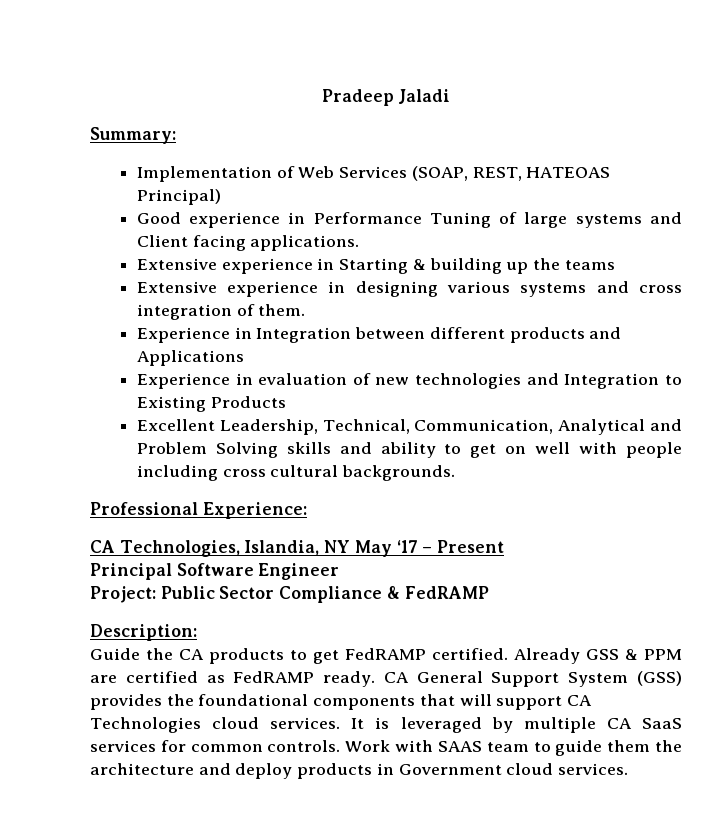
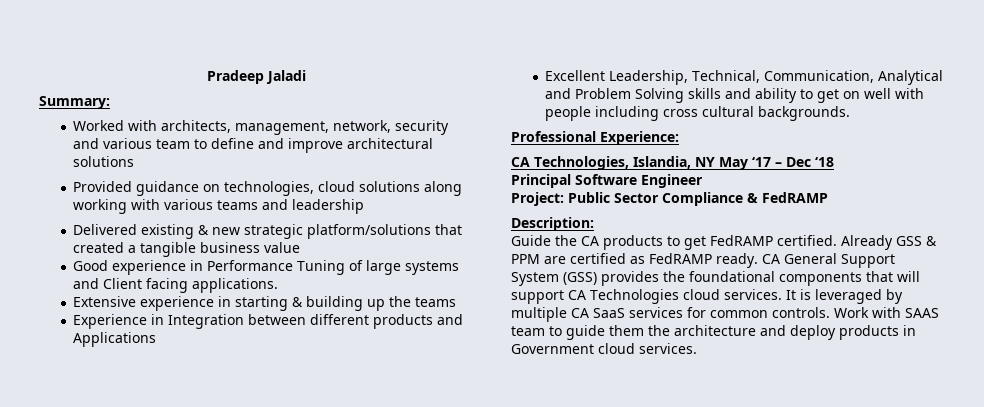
[136,166,611,182] [136,189,221,205] Implementation of Web Services (SOAP, REST, HATEOAS Principal) -> [73,120,450,135] [73,138,434,153] [73,156,135,167] [73,181,463,196] [73,199,365,214] [73,224,463,239] [73,242,301,257] Worked with architects, management, network, security and various team to define and improve architectural solutions // Provided guidance on technologies, cloud solutions along working with various teams and leadership // Delivered existing & new strategic platform/solutions that created a tangible business value
[339,258,409,274] Starting -> [235,296,289,311] starting
[136,281,682,297] [136,304,306,320] // Extensive experience in designing various systems and cross integration of them. -> (457, 302) none
[136,373,683,389] [136,396,286,412] // Experience in evaluation of new technologies and Integration to Existing Products -> (157, 339) none
[437,540,505,553] Present -> [786,157,834,167] Dec ‘18

